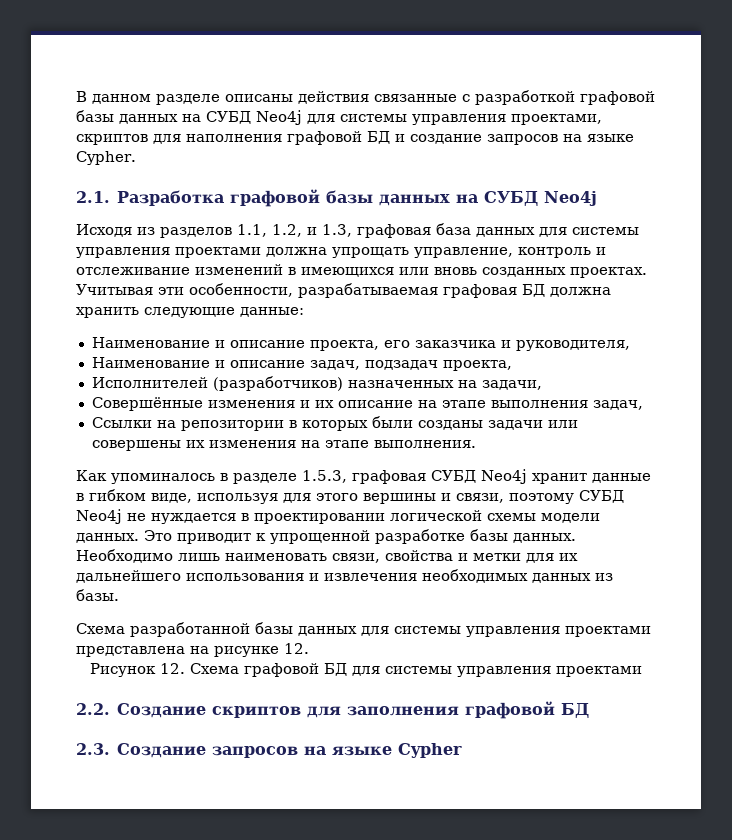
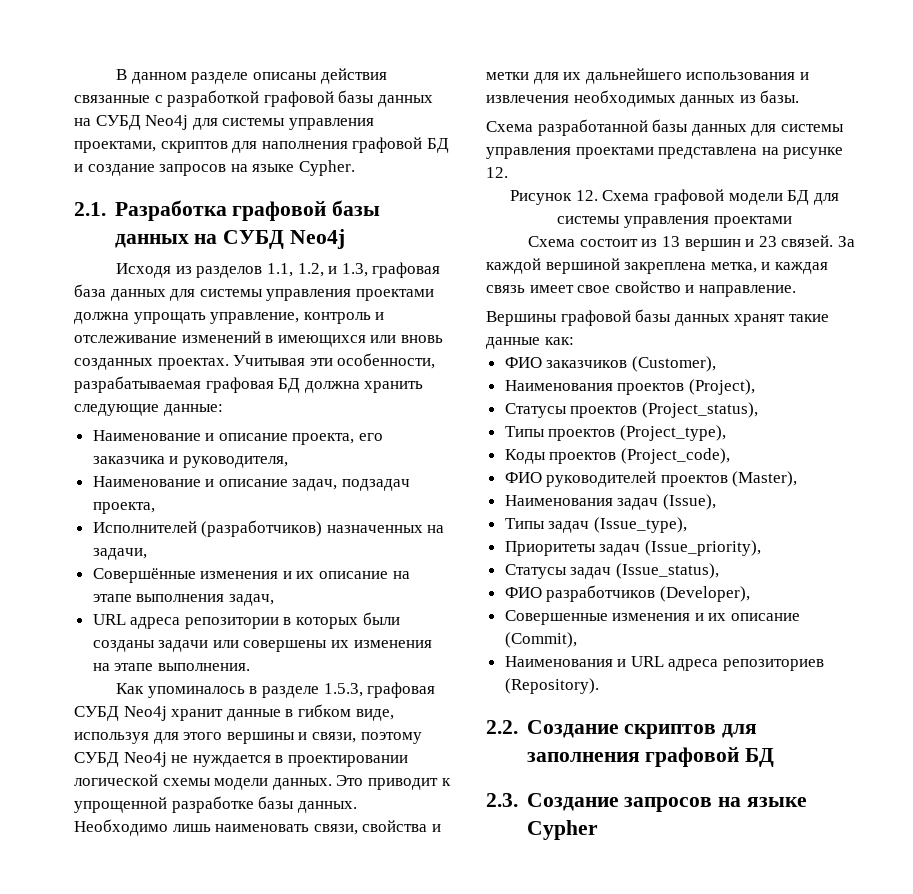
[91,417,176,428] Ссылки на -> [92,614,181,629] URL адреса
(319, 670) none -> [728,193,783,205] модели
(642, 671) none -> [528,235,855,251] [486,258,828,274] [486,281,796,297] [486,309,829,326] [486,337,574,349] [504,356,716,372] [504,379,755,395] [504,402,758,418] [504,425,726,441] [504,448,730,464] [504,471,798,487] [504,494,716,510] [504,517,687,533] [504,540,761,556] [504,563,719,579] [504,585,750,602] [504,610,801,625] [504,632,577,648] [504,656,825,671] [504,678,599,694] // Схема состоит из 13 вершин и 23 связей. За каждой вершиной закреплена метка, и каждая связь имеет свое свойство и направление. // Вершины графовой базы данных хранят такие данные как: // ФИО заказчиков (Customer), // Наименования проектов (Project), // Статусы проектов (Project_status), // Типы проектов (Project_type), // Коды проектов (Project_code), // ФИО руководителей проектов (Master), // Наименования задач (Issue), // Типы задач (Issue_type), // Приоритеты задач (Issue_priority), // Статусы задач (Issue_status), // ФИО разработчиков (Developer), // Совершенные изменения и их описание (Commit), // Наименования и URL адреса репозиториев (Repository).

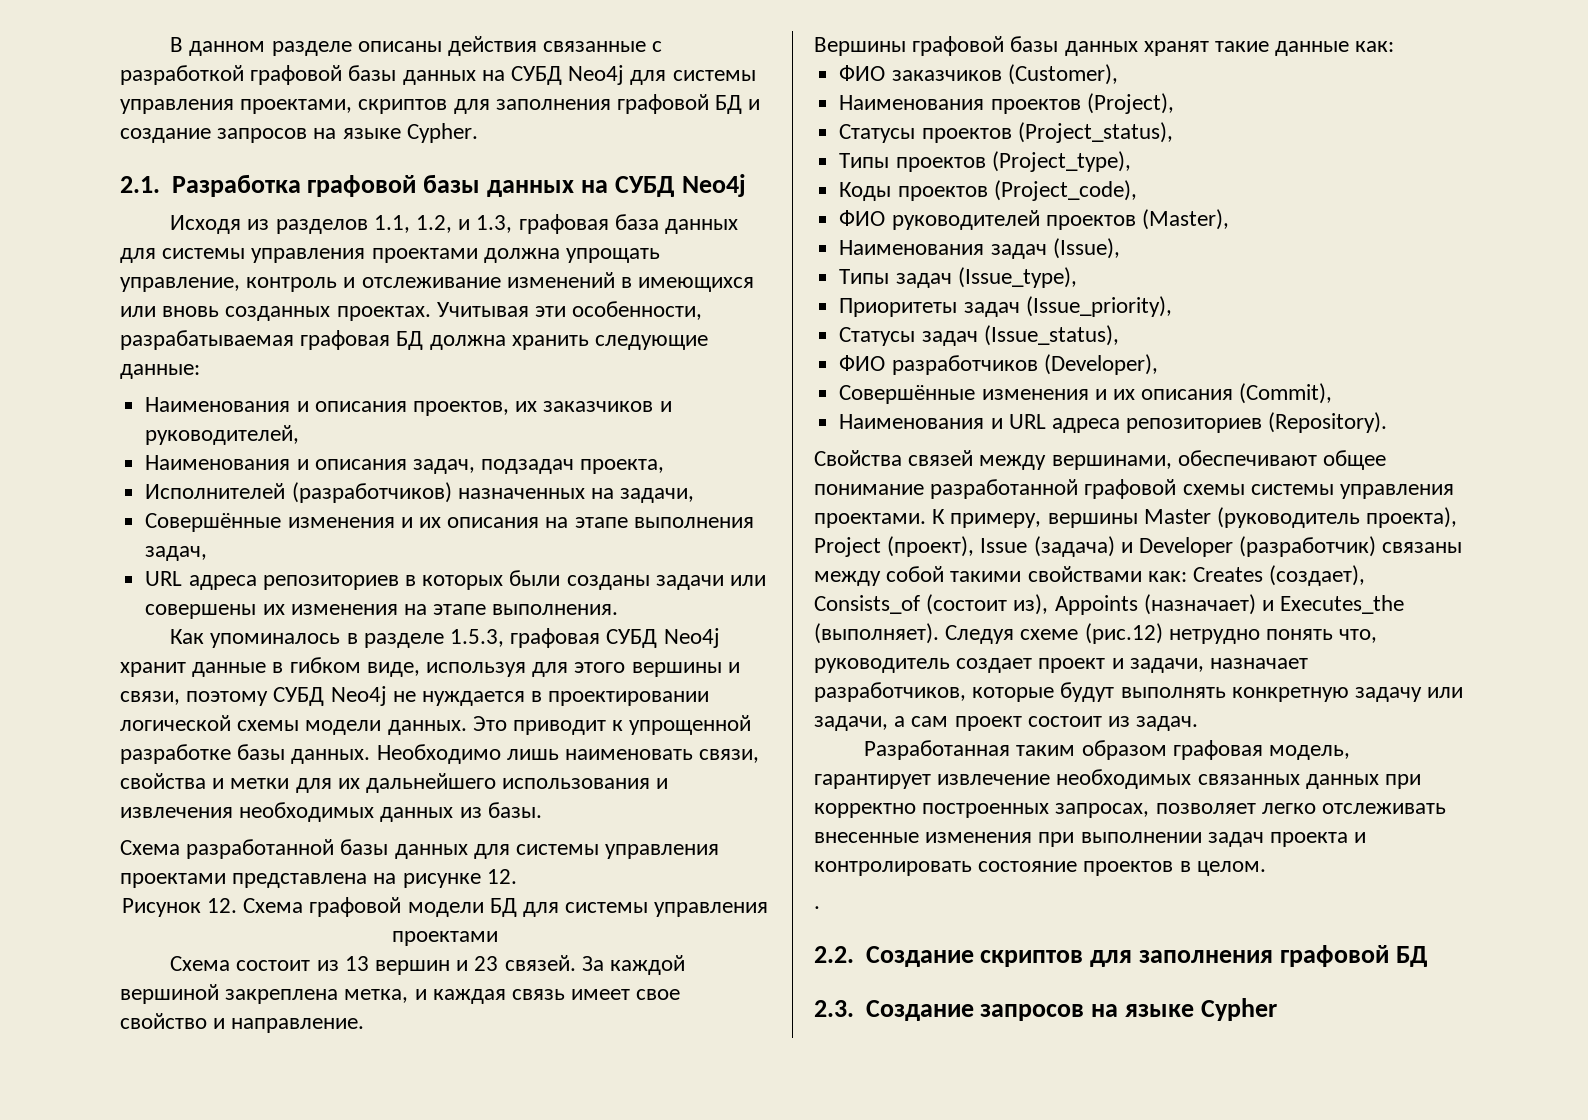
[261,141,348,149] наполнения -> [495,99,611,110] заполнения
[92,430,384,445] [92,456,288,468] [92,476,288,487] Наименование и описание проекта, его заказчика и руководителя, // Наименование и описание -> [145,397,672,416] [145,425,300,445] [145,455,407,470] Наименования и описания проектов, их заказчиков и руководителей, // Наименования и описания
[319,571,389,579] описание -> [447,517,540,528] описания
[184,617,279,629] репозитории -> [262,575,399,590] репозиториев
[504,610,801,625] Совершенные изменения и их описание -> [839,385,1234,404] Совершённые изменения и их описания
(599, 686) none -> [814,450,1387,470] [814,479,1455,499] [814,507,1458,528] [814,536,1463,557] [814,565,1366,586] [814,594,1405,615] [814,623,1378,644] [814,658,1309,673] [814,682,1464,702] [814,716,1199,731] [864,740,1351,760] [814,769,1422,789] [814,803,1447,818] [814,832,1367,847] [814,861,1266,876] [814,906,820,909] // Свойства связей между вершинами, обеспечивают общее понимание разработанной графовой схемы системы управления проектами. К примеру, вершины Master (руководитель проекта), Project (проект), Issue (задача) и Developer (разработчик) связаны между собой такими свойствами как: Creates (создает), Consists_of (состоит из), Appoints (назначает) и Executes_the (выполняет). Следуя схеме (рис.12) нетрудно понять что, руководитель создает проект и задачи, назначает разработчиков, которые будут выполнять конкретную задачу или задачи, а сам проект состоит из задач. // Разработанная таким образом графовая модель, гарантирует извлечение необходимых связанных данных при корректно построенных запросах, позволяет легко отслеживать внесенные изменения при выполнении задач проекта и контролировать состояние проектов в целом. // .

